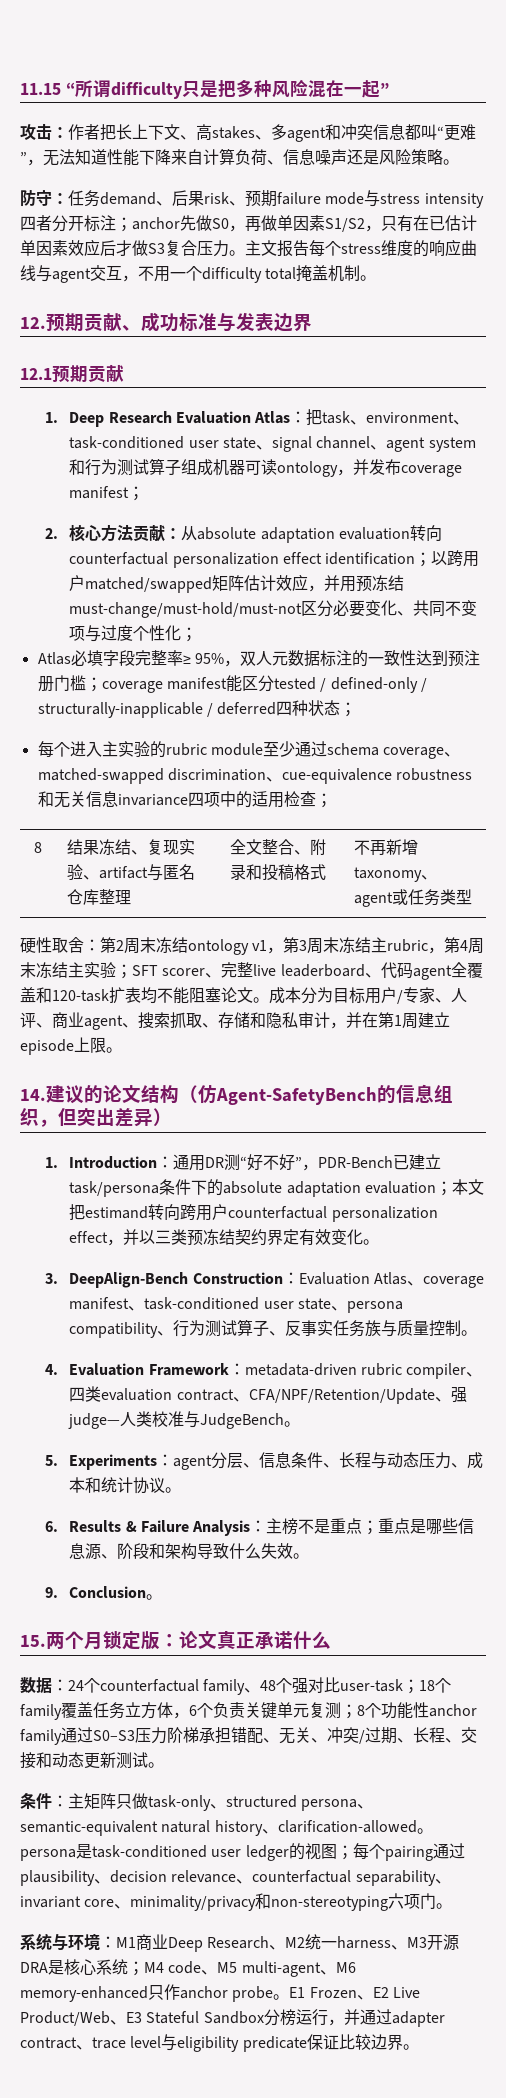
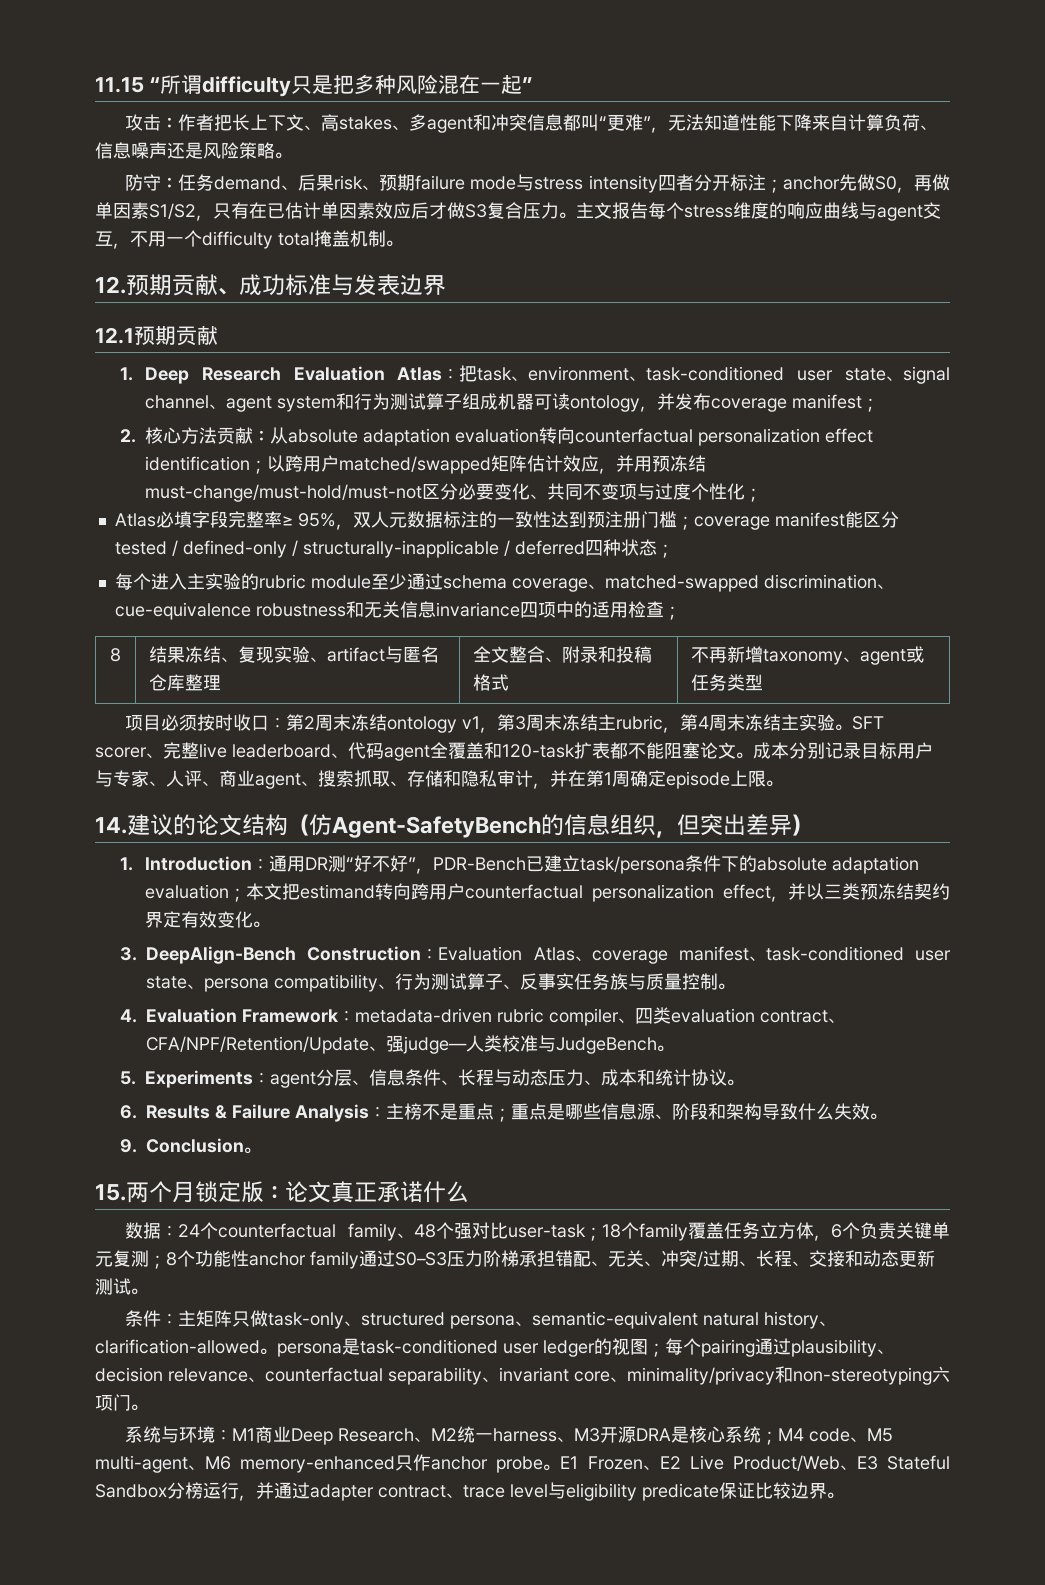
[20,937,84,953] 硬性取舍 -> [124,714,269,731] 项目必须按时收口
[116,964,132,979] ； -> [834,724,852,731] 。
[141,987,157,1004] 均 -> [610,742,628,759] 都
[317,987,333,1003] 为 -> [807,742,861,759] 别记录
[397,990,403,1004] / -> [95,770,113,787] 与
[418,1012,450,1028] 建立 -> [630,770,666,787] 确定

